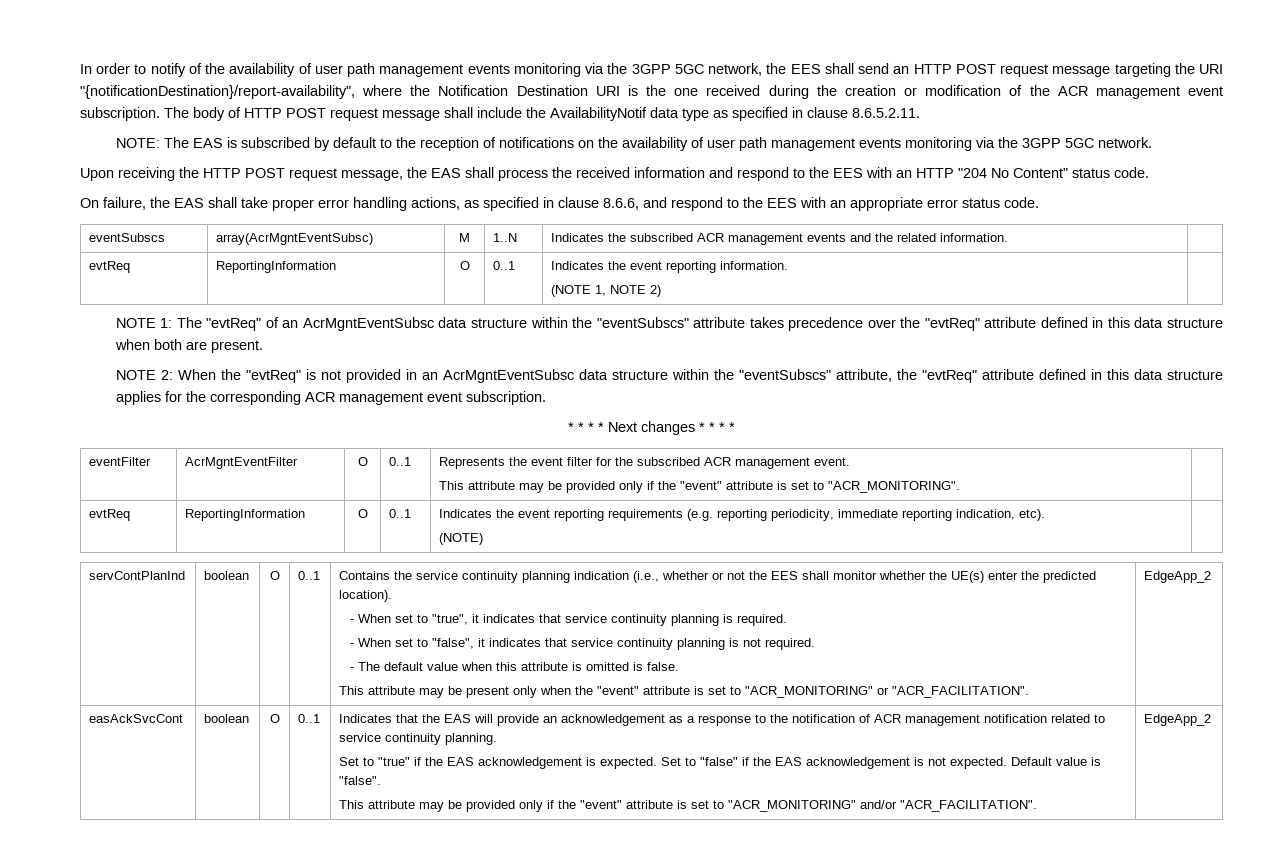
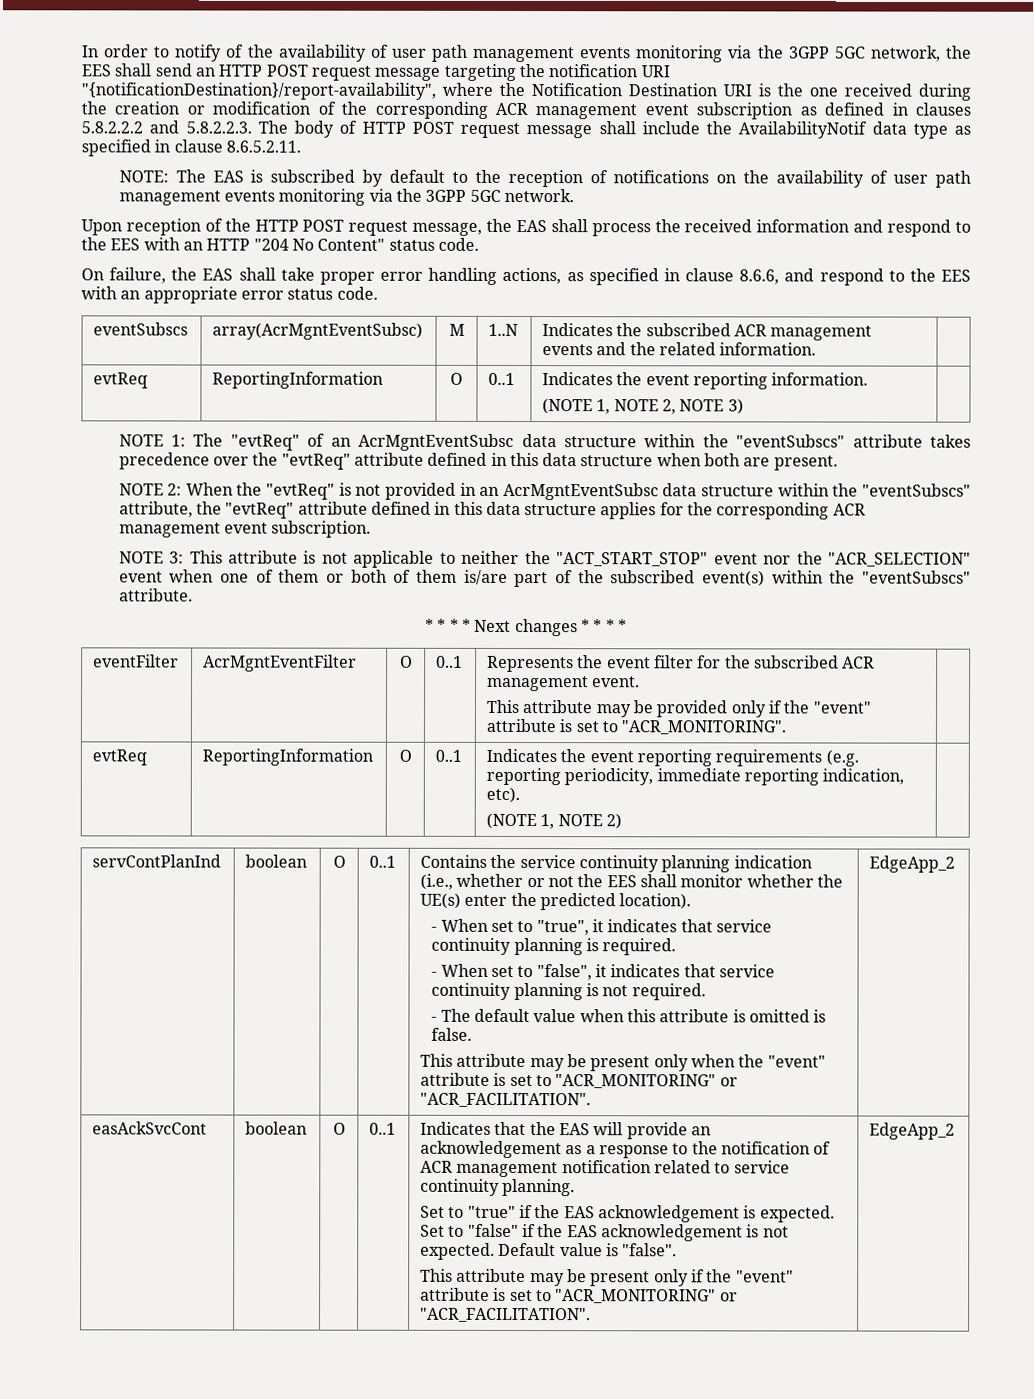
(1195, 68) none -> [548,64,638,78] notification
[1057,86,1223,99] [80,107,160,121] ACR management event subscription. -> [374,101,972,120] [81,120,252,134] corresponding ACR management event subscription as defined in clauses 5.8.2.2.2 and 5.8.2.2.3.
[118,167,175,181] receiving -> [125,218,223,236] reception of
[650,285,662,297] 2) -> [662,398,744,415] 2, NOTE 3)
(546, 398) none -> [118,550,971,568] [118,569,972,588] [118,588,193,602] // NOTE 3: This attribute is not applicable to neither the "ACT_START_STOP" event nor the "ACR_SELECTION" event when one of them or both of them is/are part of the subscribed event(s) within the "eventSubscs" attribute.
[439,533,484,545] (NOTE) -> [486,812,623,830] (NOTE 1, NOTE 2)
[466,800,516,812] provided -> [590,1271,651,1287] present
[860,800,898,809] and/or -> [719,1292,738,1302] or

